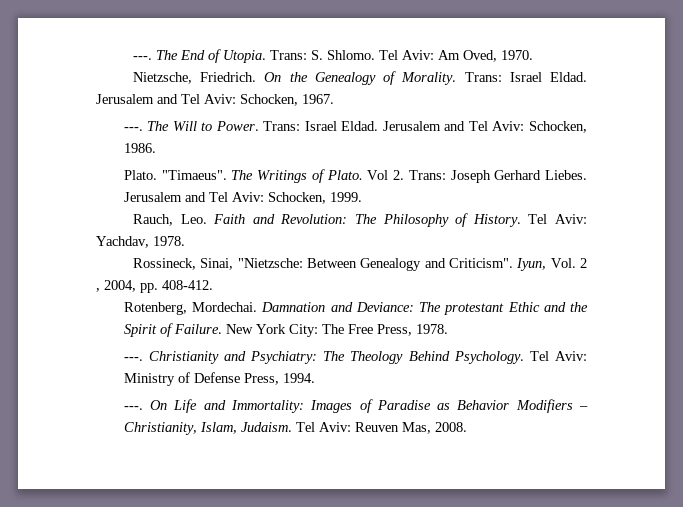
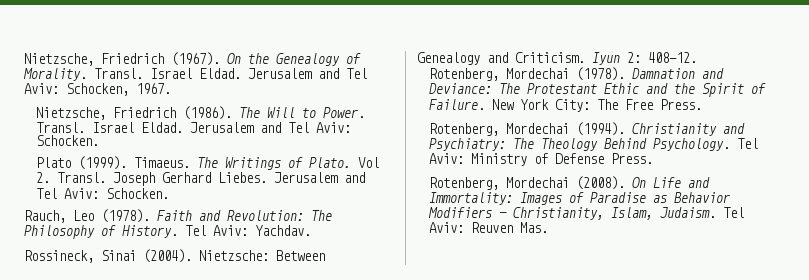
[132,49,533,63] [132,72,257,84] ---. The End of Utopia. Trans: S. Shlomo. Tel Aviv: Am Oved, 1970. // Nietzsche, Friedrich. -> [24,52,220,66] Nietzsche, Friedrich (1967).
[464,72,502,82] Trans: -> [94,68,143,79] Transl.
[123,127,143,131] ---. -> [36,106,233,120] Nietzsche, Friedrich (1986).
[263,121,587,133] [123,143,156,153] [123,170,227,180] Trans: Israel Eldad. Jerusalem and Tel Aviv: Schocken, 1986. // Plato. "Timaeus". -> [36,122,352,133] [36,135,100,146] [36,156,191,170] Transl. Israel Eldad. Jerusalem and Tel Aviv: Schocken. // Plato (1999). Timaeus.
[408,170,446,180] Trans: -> [57,172,107,183] Transl.
[267,192,362,204] Schocken, 1999. -> [106,188,170,199] Schocken.
[180,214,207,224] Leo. -> [73,209,150,223] Leo (1978).
[96,236,185,248] Yachdav, 1978. -> [255,225,311,236] Yachdav.
[200,258,588,271] [96,280,213,293] [123,302,258,315] Sinai, "Nietzsche: Between Genealogy and Criticism". Iyun, Vol. 2 , 2004, pp. 408-412. // Rotenberg, Mordechai. -> [101,249,325,263] [417,52,697,65] [429,67,626,81] Sinai (2004). Nietzsche: Between Genealogy and Criticism. Iyun 2: 408-12. // Rotenberg, Mordechai (1978).
[444,303,505,315] protestant -> [527,83,598,94] Protestant
[376,324,448,336] [123,357,143,361] Press, 1978. // ---. -> [660,99,703,110] [429,122,626,136] Press. // Rotenberg, Mordechai (1994).
[243,373,315,385] [123,406,143,410] Press, 1994. // ---. -> [611,153,654,164] [429,176,626,190] Press. // Rotenberg, Mordechai (2008).
[401,422,467,434] Mas, 2008. -> [520,222,549,233] Mas.

